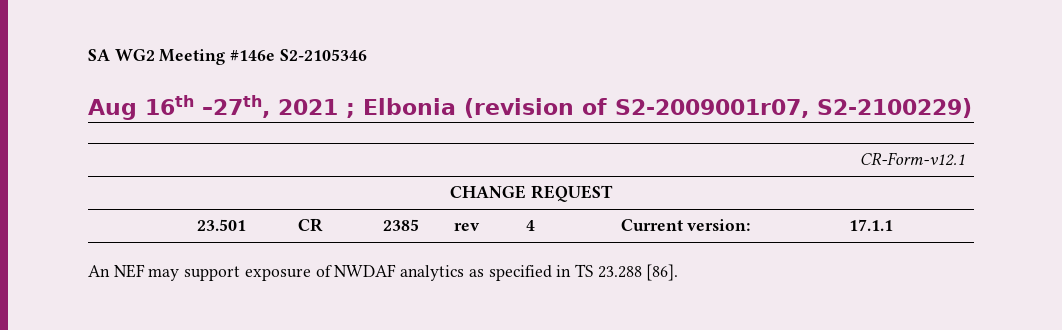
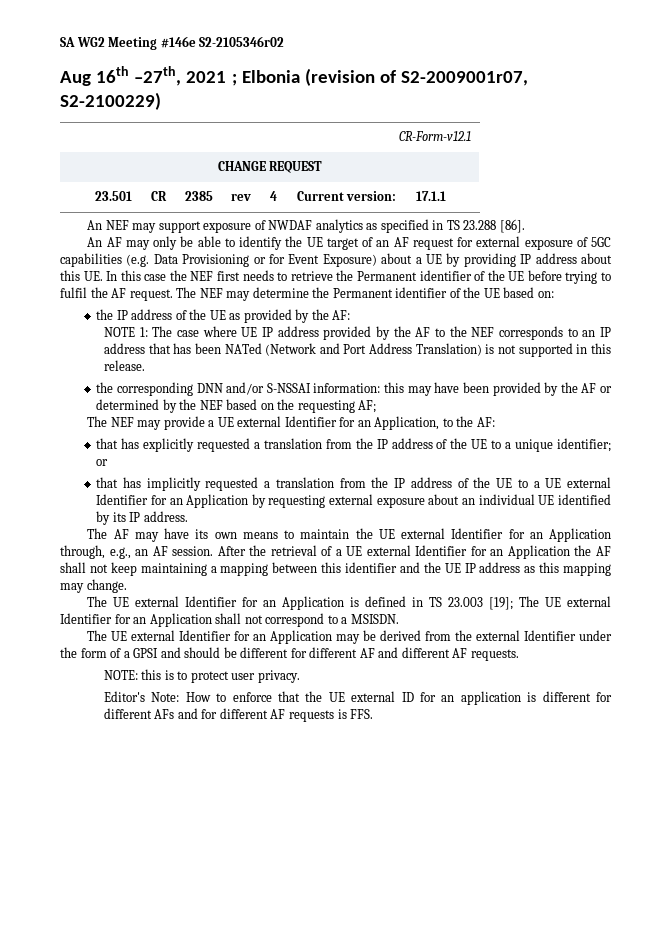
[279,49,367,61] S2-2105346 -> [199,36,285,47] S2-2105346r02
(679, 272) none -> [87,236,612,250] [60,253,612,267] [60,270,611,284] [60,287,554,301] [96,309,351,323] [103,326,612,340] [103,343,612,357] [103,360,145,371] [96,382,612,396] [96,399,377,413] [87,416,495,430] [96,438,612,452] [96,459,109,466] [96,477,612,491] [96,494,612,508] [96,511,188,525] [87,528,611,542] [60,545,612,559] [60,562,611,576] [60,579,127,593] [87,596,611,610] [60,613,399,627] [87,630,612,644] [60,647,519,661] [103,669,300,683] [103,691,612,705] [103,708,374,722] // An AF may only be able to identify the UE target of an AF request for external exposure of 5GC capabilities (e.g. Data Provisioning or for Event Exposure) about a UE by providing IP address about this UE. In this case the NEF first needs to retrieve the Permanent identifier of the UE before trying to fulfil the AF request. The NEF may determine the Permanent identifier of the UE based on: // the IP address of the UE as provided by the AF: // NOTE 1: The case where UE IP address provided by the AF to the NEF corresponds to an IP address that has been NATed (Network and Port Address Translation) is not supported in this release. // the corresponding DNN and/or S-NSSAI information: this may have been provided by the AF or determined by the NEF based on the requesting AF; // The NEF may provide a UE external Identifier for an Application, to the AF: // that has explicitly requested a translation from the IP address of the UE to a unique identifier; or // that has implicitly requested a translation from the IP address of the UE to a UE external Identifier for an Application by requesting external exposure about an individual UE identified by its IP address. // The AF may have its own means to maintain the UE external Identifier for an Application through, e.g., an AF session. After the retrieval of a UE external Identifier for an Application the AF shall not keep maintaining a mapping between this identifier and the UE IP address as this mapping may change. // The UE external Identifier for an Application is defined in TS 23.003 [19]; The UE external Identifier for an Application shall not correspond to a MSISDN. // The UE external Identifier for an Application may be derived from the external Identifier under the form of a GPSI and should be different for different AF and different AF requests. // NOTE: this is to protect user privacy. // Editor's Note: How to enforce that the UE external ID for an application is different for different AFs and for different AF requests is FFS.

